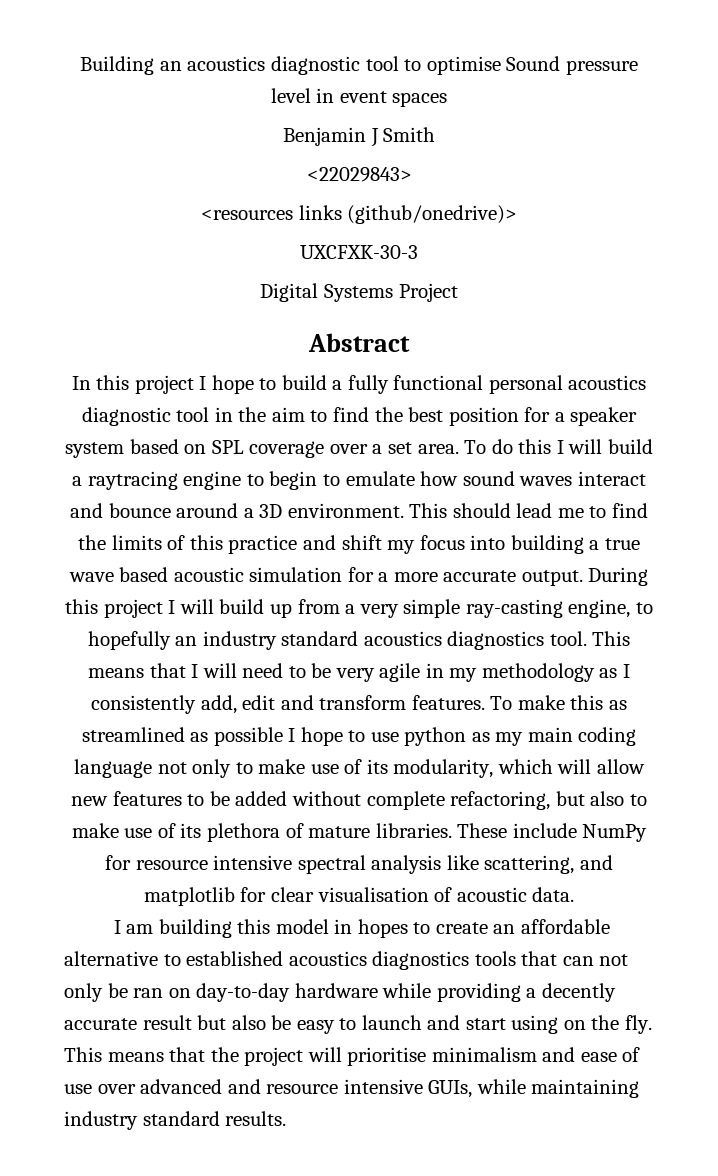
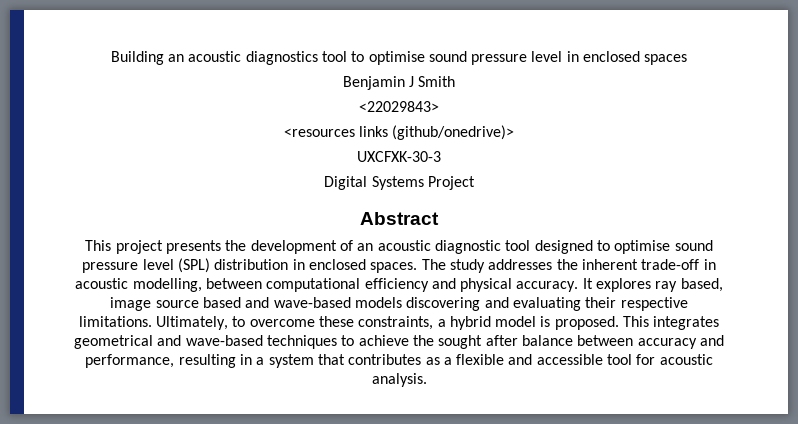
[187,56,360,75] acoustics diagnostic -> [188,51,318,65] acoustic diagnostics
[506,56,561,71] Sound -> [428,51,467,62] sound
[339,91,387,103] event -> [583,51,641,62] enclosed
[71,375,647,394] [81,407,638,426] [65,439,653,458] [72,471,646,490] [70,503,648,518] [78,535,640,554] [68,567,649,586] [65,599,653,618] [87,631,631,650] [88,663,630,682] [91,695,627,714] [81,727,637,746] [74,759,645,778] [71,791,647,810] [71,823,648,842] [105,855,613,874] [143,887,575,906] [113,919,611,938] [64,951,629,970] [64,983,616,1002] [64,1015,652,1034] [64,1047,641,1066] [64,1079,640,1098] [64,1111,287,1130] In this project I hope to build a fully functional personal acoustics diagnostic tool in the aim to find the best position for a speaker system based on SPL coverage over a set area. To do this I will build a raytracing engine to begin to emulate how sound waves interact and bounce around a 3D environment. This should lead me to find the limits of this practice and shift my focus into building a true wave based acoustic simulation for a more accurate output. During this project I will build up from a very simple ray-casting engine, to hopefully an industry standard acoustics diagnostics tool. This means that I will need to be very agile in my methodology as I consistently add, edit and transform features. To make this as streamlined as possible I hope to use python as my main coding language not only to make use of its modularity, which will allow new features to be added without complete refactoring, but also to make use of its plethora of mature libraries. These include NumPy for resource intensive spectral analysis like scattering, and matplotlib for clear visualisation of acoustic data. // I am building this model in hopes to create an affordable alternative to established acoustics diagnostics tools that can not only be ran on day-to-day hardware while providing a decently accurate result but also be easy to launch and start using on the fly. This means that the project will prioritise minimalism and ease of use over advanced and resource intensive GUIs, while maintaining industry standard results. -> [85,240,713,254] [82,258,716,273] [75,278,723,292] [110,297,688,311] [78,316,720,330] [74,335,724,349] [85,354,713,368] [371,373,427,387] This project presents the development of an acoustic diagnostic tool designed to optimise sound pressure level (SPL) distribution in enclosed spaces. The study addresses the inherent trade-off in acoustic modelling, between computational efficiency and physical accuracy. It explores ray based, image source based and wave-based models discovering and evaluating their respective limitations. Ultimately, to overcome these constraints, a hybrid model is proposed. This integrates geometrical and wave-based techniques to achieve the sought after balance between accuracy and performance, resulting in a system that contributes as a flexible and accessible tool for acoustic analysis.

